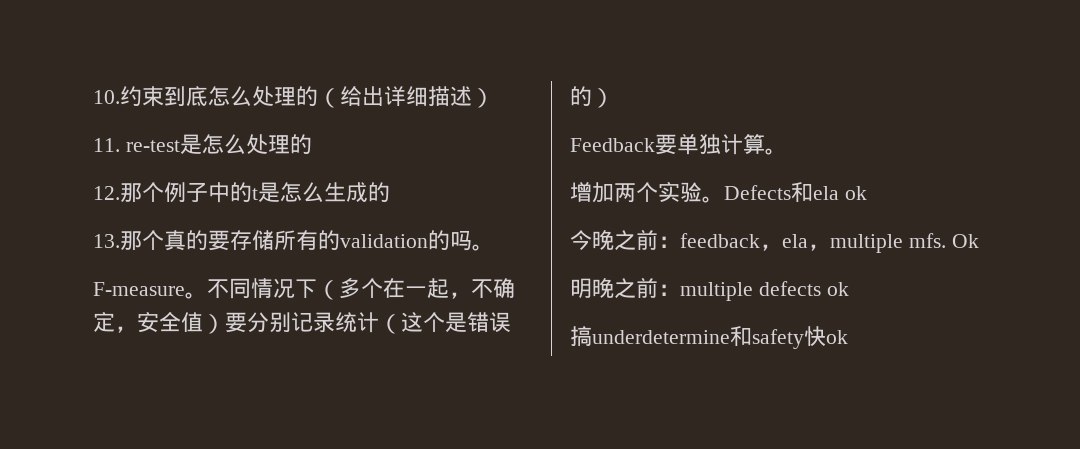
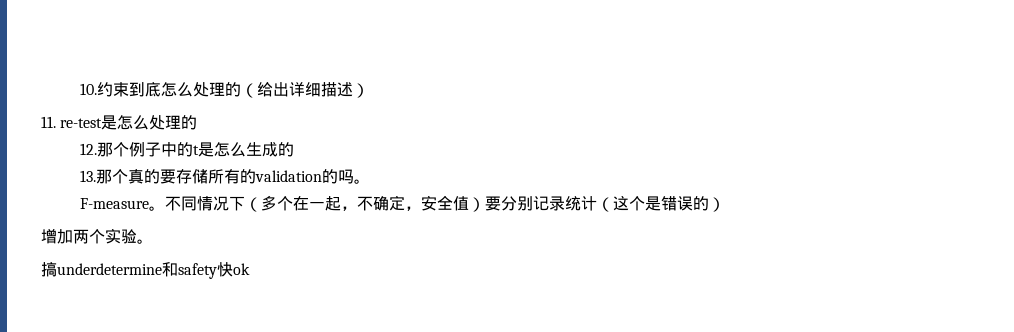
[570,134,787,155] // Feedback要单独计算。 -> (725, 204) none
[724,182,867,202] [570,229,979,253] [570,277,849,301] Defects和ela ok // 今晚之前：feedback，ela，multiple mfs. Ok // 明晚之前：multiple defects ok -> (153, 241) none

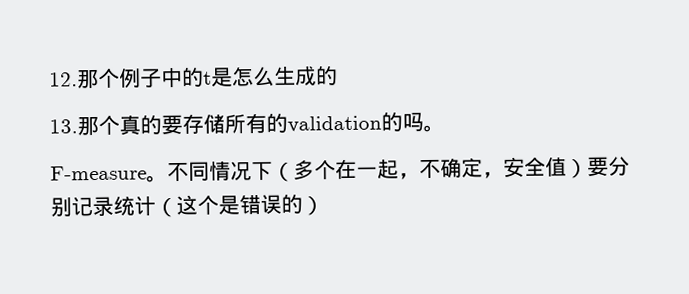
[79,81,369,98] [41,115,198,130] 10.约束到底怎么处理的（给出详细描述） // 11. re-test是怎么处理的 // -> (49, 79) none
[41,228,153,244] [41,262,250,279] // 增加两个实验。 // 搞underdetermine和safety快ok -> (324, 205) none

